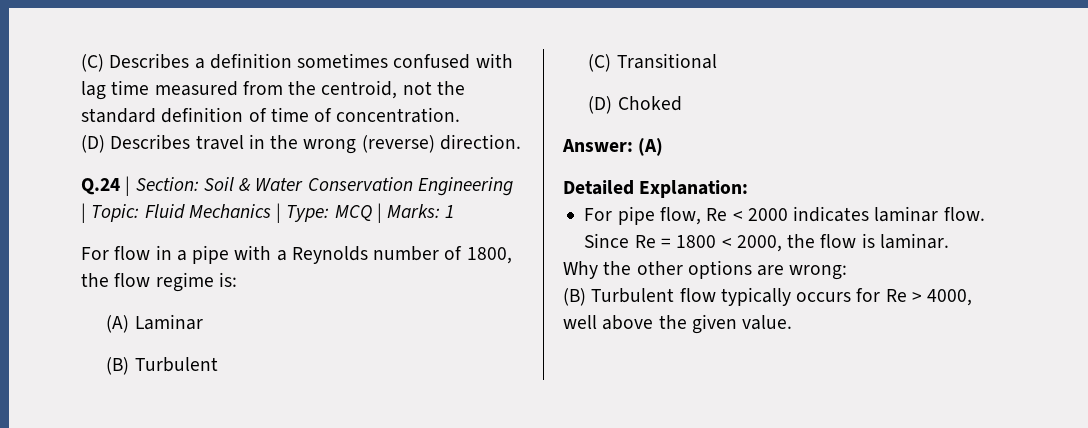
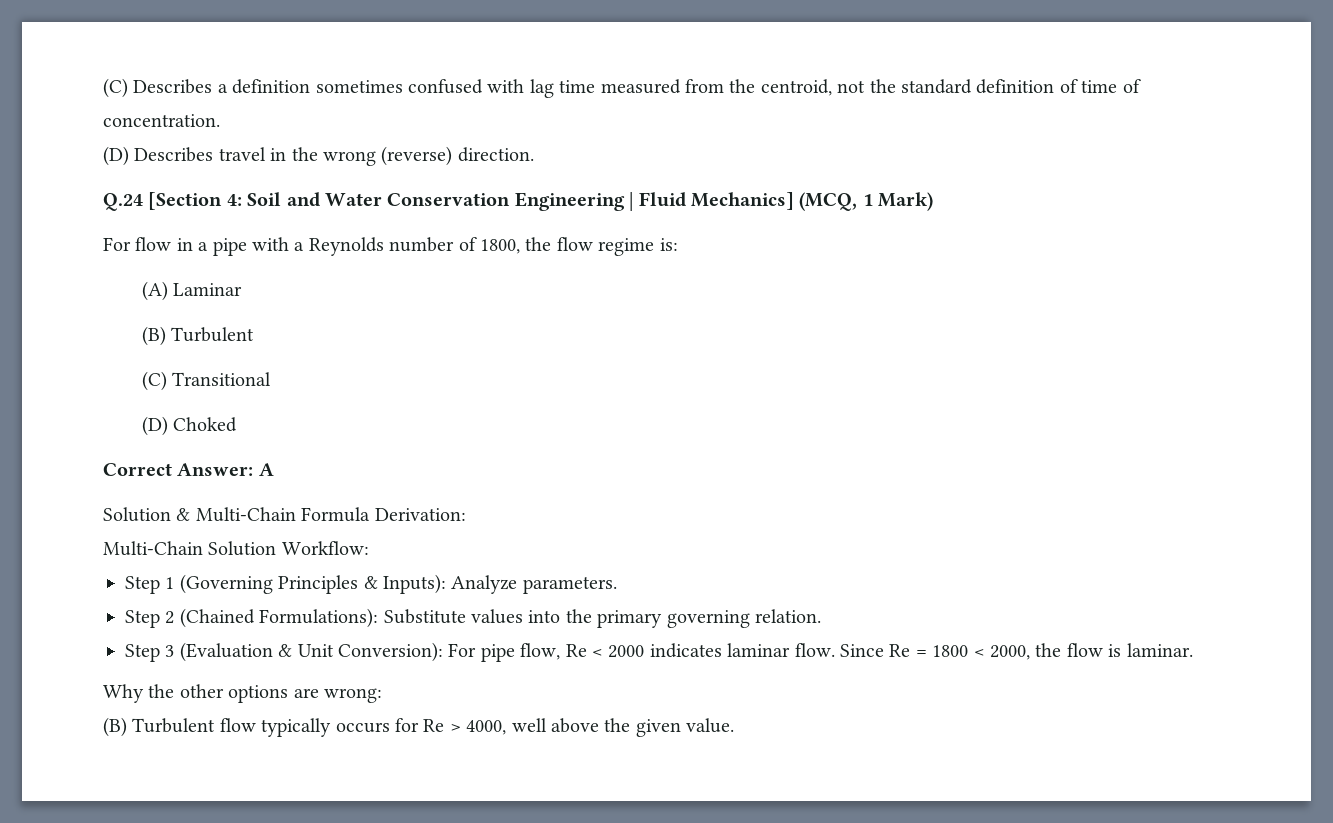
[125,176,513,196] [81,203,455,223] | Section: Soil & Water Conservation Engineering | Topic: Fluid Mechanics | Type: MCQ | Marks: 1 -> [148,192,934,211] [Section 4: Soil and Water Conservation Engineering | Fluid Mechanics] (MCQ, 1 Mark)
[562,138,664,156] [563,180,749,198] Answer: (A) // Detailed Explanation: // -> [103,463,274,476] [103,507,466,522] [103,541,369,556] [125,574,617,594] [125,608,821,628] [125,642,443,662] Correct Answer: A // Solution & Multi-Chain Formula Derivation: // Multi-Chain Solution Workflow: // Step 1 (Governing Principles & Inputs): Analyze parameters. // Step 2 (Chained Formulations): Substitute values into the primary governing relation. // Step 3 (Evaluation & Unit Conversion):

